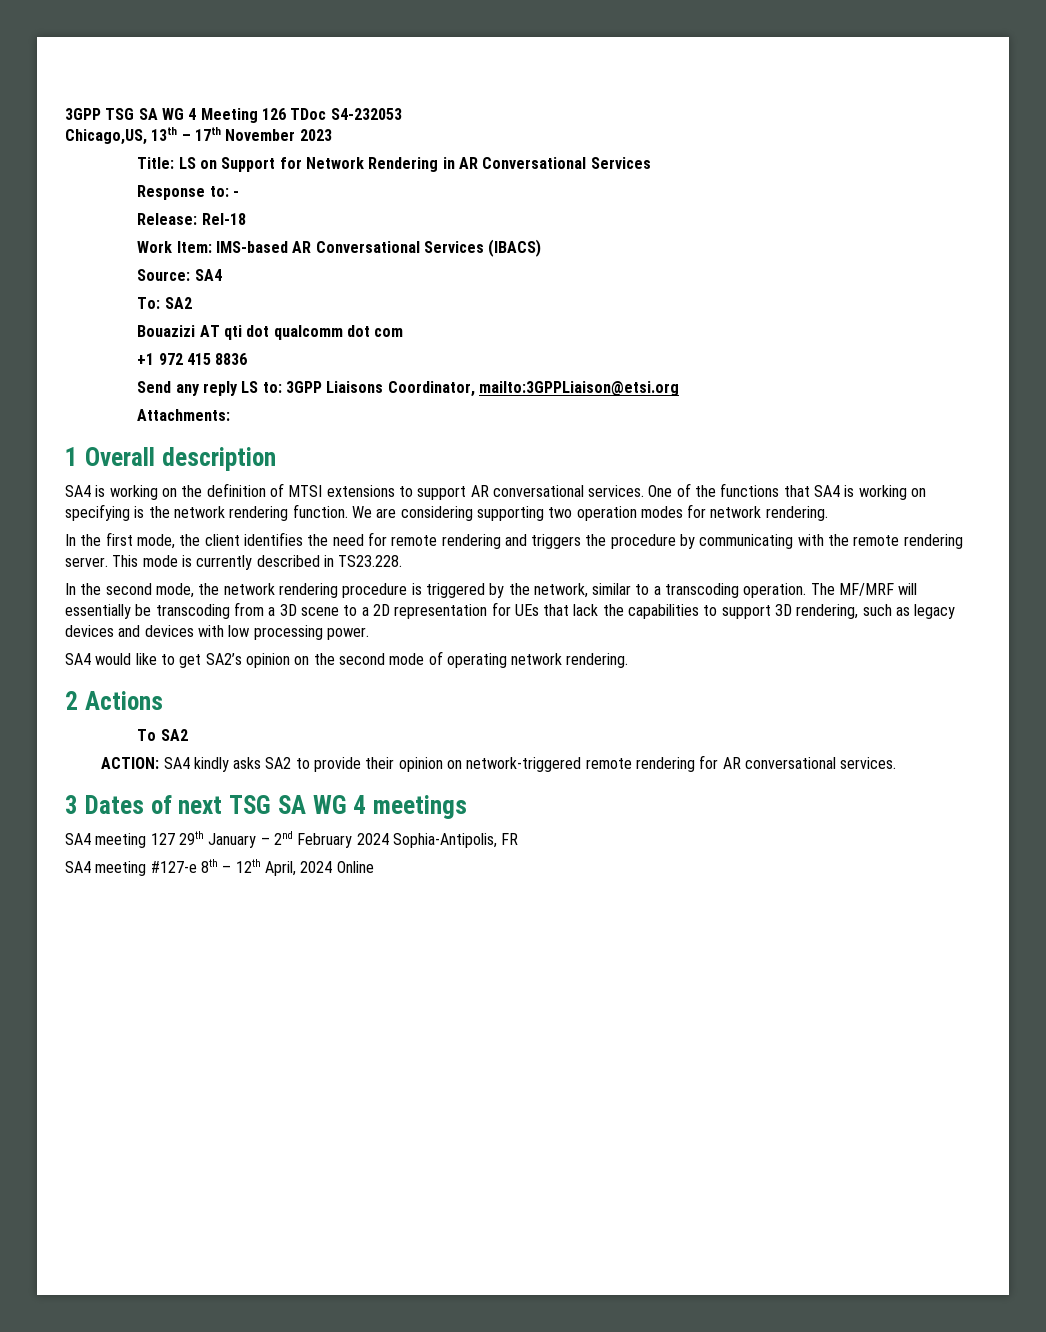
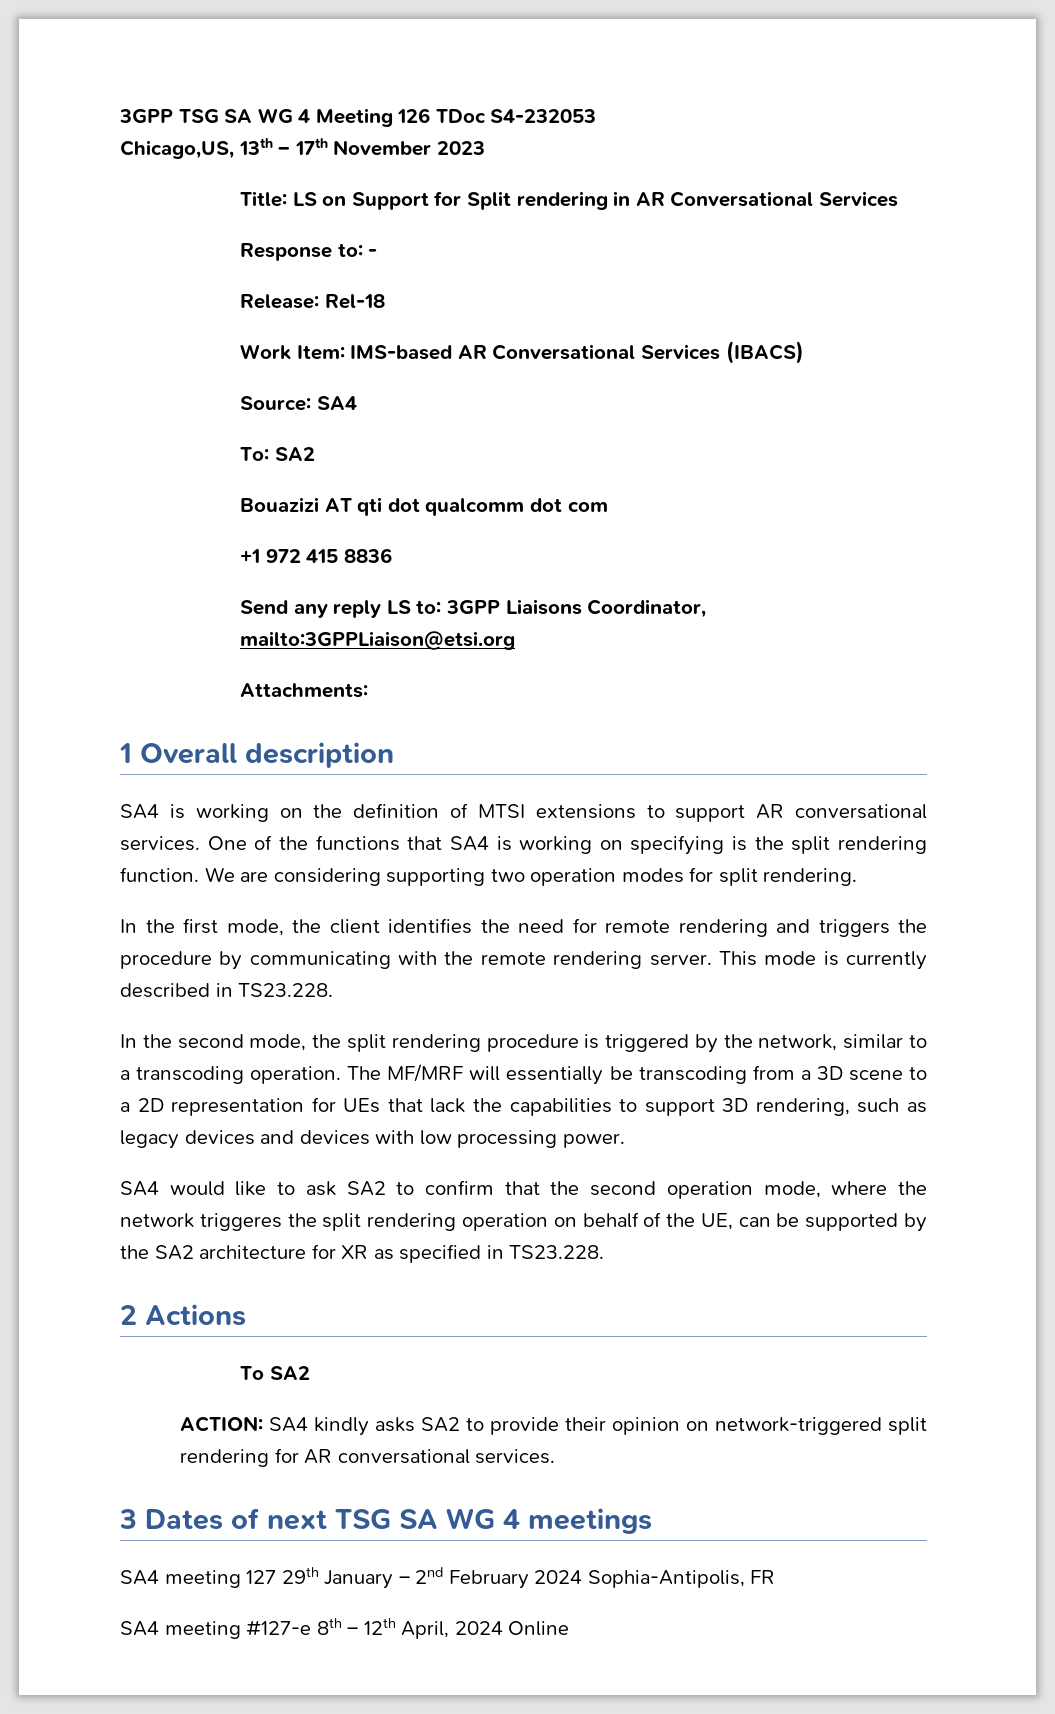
[305,157,439,172] Network Rendering -> [466,191,608,210] Split rendering
[173,506,225,518] network -> [791,836,831,854] split
[710,506,762,518] network -> [718,868,758,886] split
[223,583,275,595] network -> [346,1034,386,1052] split
[179,651,629,668] get SA2’s opinion on the second mode of operating network rendering. -> [305,1180,927,1199] [120,1212,928,1232] [120,1244,605,1263] ask SA2 to confirm that the second operation mode, where the network triggeres the split rendering operation on behalf of the UE, can be supported by the SA2 architecture for XR as specified in TS23.228.
[585,758,632,769] remote -> [888,1417,928,1435] split

